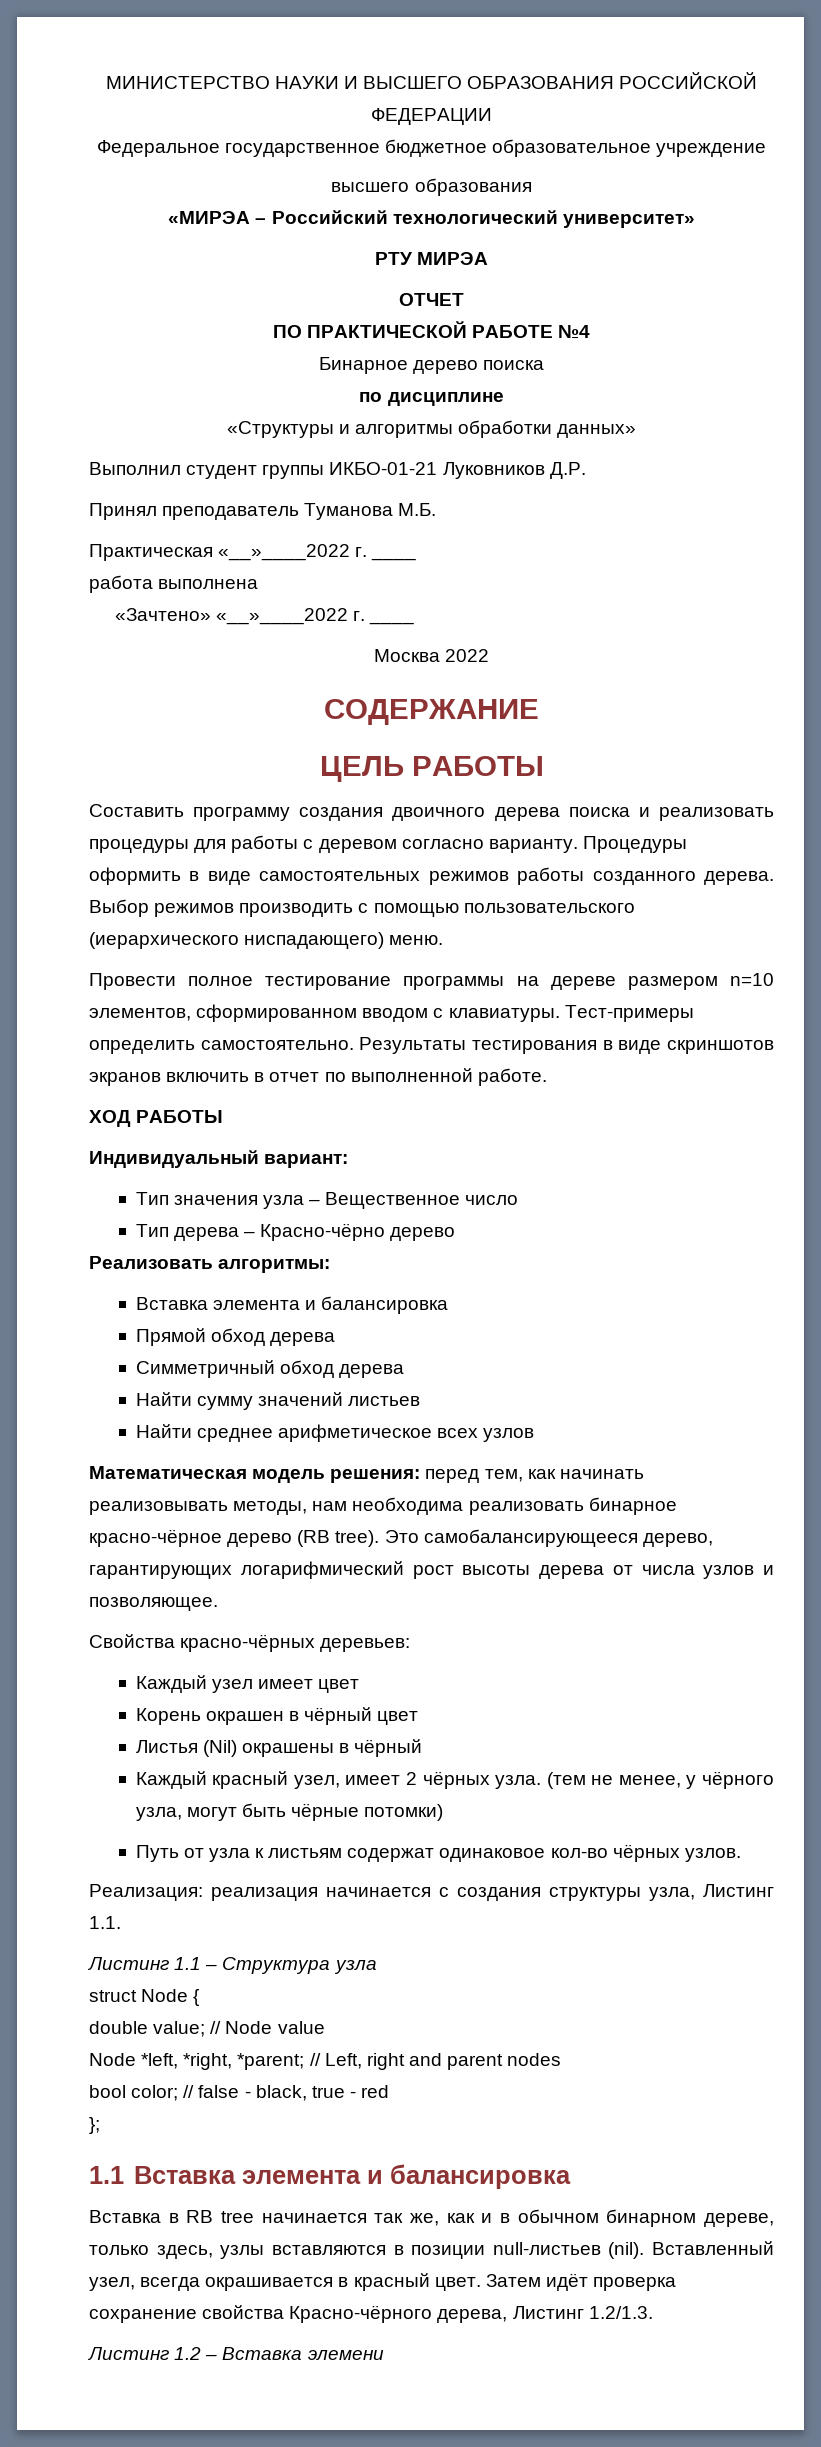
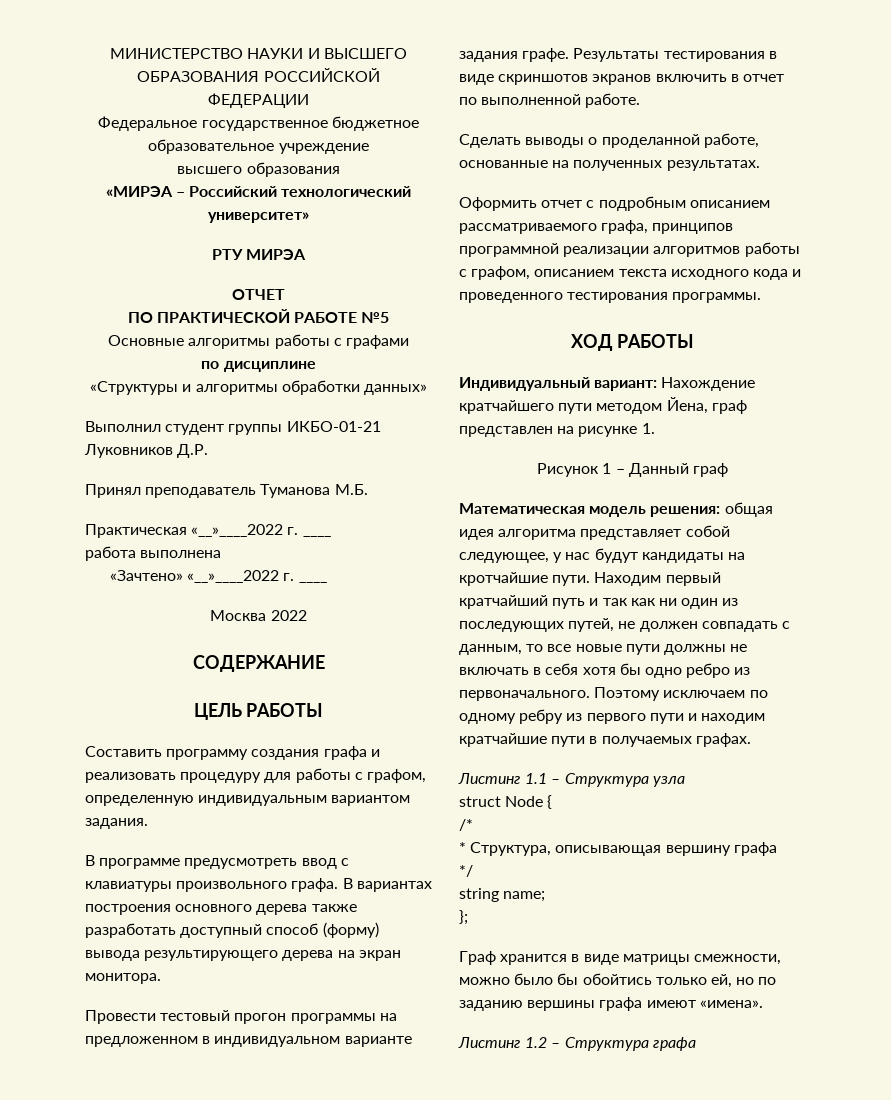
[558,325,591,338] [318,357,545,374] №4 // Бинарное дерево поиска -> [361,312,390,323] [108,334,409,349] №5 // Основные алгоритмы работы с графами
[392,807,630,821] двоичного дерева поиска -> [323,746,367,760] графа
[89,839,189,853] процедуры -> [180,772,262,783] процедуру
[318,836,687,853] [89,867,775,885] [89,899,635,917] [89,932,444,949] [89,973,774,990] [89,1004,694,1022] [89,1040,354,1054] деревом согласно варианту. Процедуры оформить в виде самостоятельных режимов работы созданного дерева. Выбор режимов производить с помощью пользовательского (иерархического ниспадающего) меню. // Провести полное тестирование программы на дереве размером n=10 элементов, сформированном вводом с клавиатуры. Тест-примеры определить самостоятельно. -> [366,769,426,783] [85,795,411,806] [85,818,148,829] [85,855,349,869] [85,878,432,892] [85,904,357,915] [85,922,379,938] [85,950,401,961] [85,973,161,984] [85,1010,397,1024] [85,1036,412,1047] [459,48,570,62] графом, определенную индивидуальным вариантом задания. // В программе предусмотреть ввод с клавиатуры произвольного графа. В вариантах построения основного дерева также разработать доступный способ (форму) вывода результирующего дерева на экран монитора. // Провести тестовый прогон программы на предложенном в индивидуальном варианте задания графе.
[89,1110,224,1127] [89,1150,349,1168] [135,1192,519,1209] [135,1223,456,1241] [89,1256,331,1273] [135,1296,448,1314] [135,1328,335,1346] [135,1360,404,1378] [135,1392,420,1410] [135,1424,535,1442] [89,1466,644,1483] [89,1497,677,1515] [89,1529,713,1547] [89,1561,774,1579] [89,1597,218,1611] [89,1634,411,1652] [135,1675,359,1693] [135,1707,419,1725] [135,1739,423,1757] [135,1771,774,1789] [135,1803,444,1821] [135,1844,741,1862] [89,1884,774,1901] [89,1916,121,1929] ХОД РАБОТЫ // Индивидуальный вариант: // Тип значения узла – Вещественное число // Тип дерева – Красно-чёрно дерево // Реализовать алгоритмы: // Вставка элемента и балансировка // Прямой обход дерева // Симметричный обход дерева // Найти сумму значений листьев // Найти среднее арифметическое всех узлов // Математическая модель решения: перед тем, как начинать реализовывать методы, нам необходима реализовать бинарное красно-чёрное дерево (RB tree). Это самобалансирующееся дерево, гарантирующих логарифмический рост высоты дерева от числа узлов и позволяющее. // Свойства красно-чёрных деревьев: // Каждый узел имеет цвет // Корень окрашен в чёрный цвет // Листья (Nil) окрашены в чёрный // Каждый красный узел, имеет 2 чёрных узла. (тем не менее, у чёрного узла, могут быть чёрные потомки) // Путь от узла к листьям содержат одинаковое кол-во чёрных узлов. // Реализация: реализация начинается с создания структуры узла, Листинг 1.1. -> [459,133,759,148] [459,160,760,171] [459,196,770,211] [459,220,734,234] [459,242,800,257] [459,266,802,280] [459,292,762,303] [570,334,695,351] [459,377,756,391] [459,397,747,414] [459,423,655,437] [537,463,728,477] [459,502,773,517] [459,525,730,540] [459,548,745,563] [459,572,721,586] [459,595,739,609] [459,618,790,632] [459,644,748,655] [459,663,751,678] [459,687,768,701] [459,709,766,724] [459,733,751,747] Сделать выводы о проделанной работе, основанные на полученных результатах. // Оформить отчет с подробным описанием рассматриваемого графа, принципов программной реализации алгоритмов работы с графом, описанием текста исходного кода и проведенного тестирования программы. // ХОД РАБОТЫ // Индивидуальный вариант: Нахождение кратчайшего пути методом Йена, граф представлен на рисунке 1. // Рисунок 1 – Данный граф // Математическая модель решения: общая идея алгоритма представляет собой следующее, у нас будут кандидаты на кротчайшие пути. Находим первый кратчайший путь и так как ни один из последующих путей, не должен совпадать с данным, то все новые пути должны не включать в себя хотя бы одно ребро из первоначального. Поэтому исключаем по одному ребру из первого пути и находим кратчайшие пути в получаемых графах.
[89,2021,325,2037] [89,2053,562,2070] [89,2085,390,2101] [89,2117,100,2134] [89,2164,571,2189] [89,2209,775,2227] [89,2241,774,2259] [89,2273,677,2291] [89,2305,653,2323] double value; // Node value // Node *left, *right, *parent; // Left, right and parent nodes // bool color; // false - black, true - red // }; // 1.1 Вставка элемента и балансировка // Вставка в RB tree начинается так же, как и в обычном бинарном дереве, только здесь, узлы вставляются в позиции null-листьев (nil). Вставленный узел, всегда окрашивается в красный цвет. Затем идёт проверка сохранение свойства Красно-чёрного дерева, Листинг 1.2/1.3. -> [459,819,473,831] [459,842,777,856] [459,865,473,877] [459,888,546,902] [459,910,468,925] [459,951,781,965] [459,973,777,988] [459,997,763,1011] /* // * Структура, описывающая вершину графа // */ // string name; // }; // Граф хранится в виде матрицы смежности, можно было бы обойтись только ей, но по заданию вершины графа имеют «имена».
[222,2347,384,2360] Вставка элемени -> [564,1037,696,1051] Структура графа

